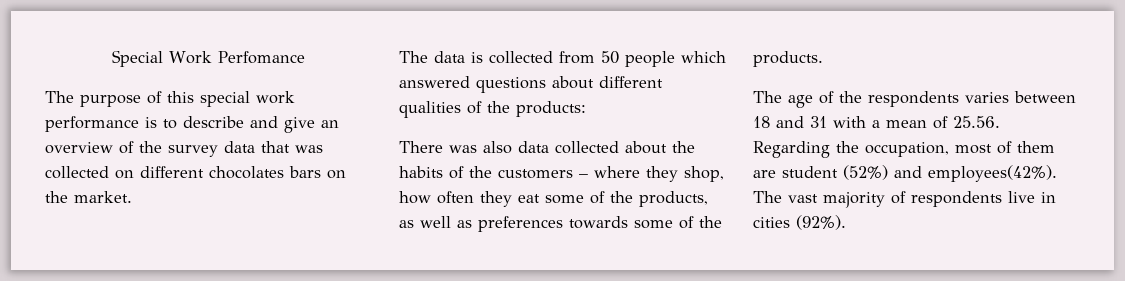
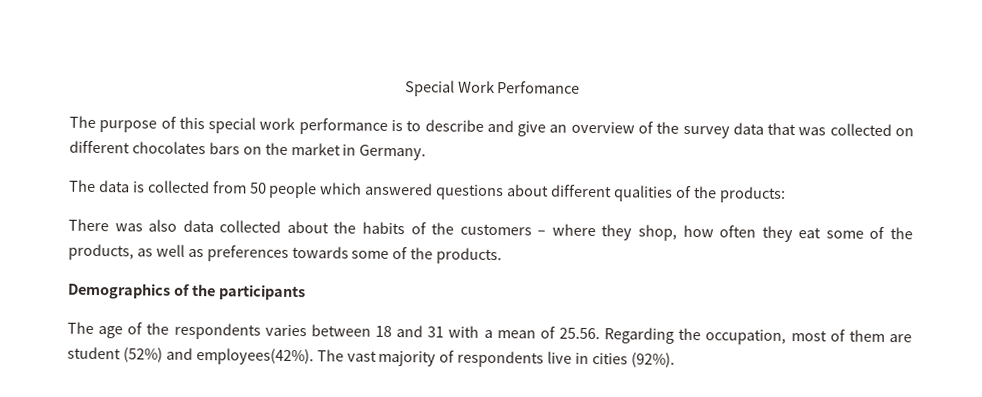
[74,191,132,203] market. -> [290,142,427,161] market in Germany.
(823, 59) none -> [67,282,306,301] // Demographics of the participants

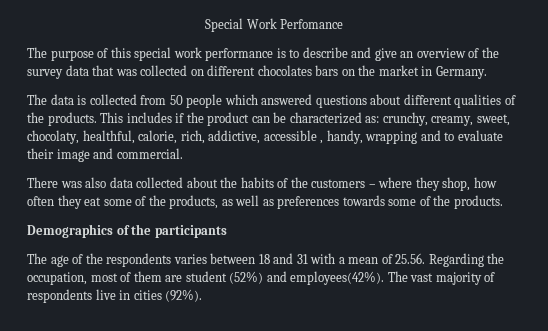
[718,186,786,203] products: -> [47,112,510,126] [27,130,503,144] [27,148,183,162] products. This includes if the product can be characterized as: crunchy, creamy, sweet, chocolaty, healthful, calorie, rich, addictive, accessible , handy, wrapping and to evaluate their image and commercial.

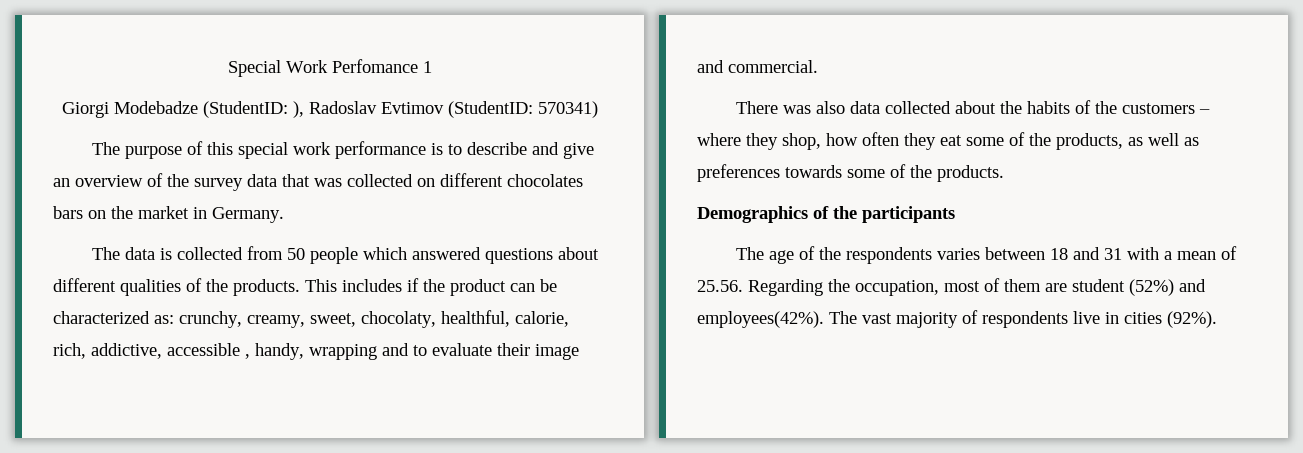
(344, 24) none -> [422,61,432,73] [61,101,598,118] 1 // Giorgi Modebadze (StudentID: ), Radoslav Evtimov (StudentID: 570341)

